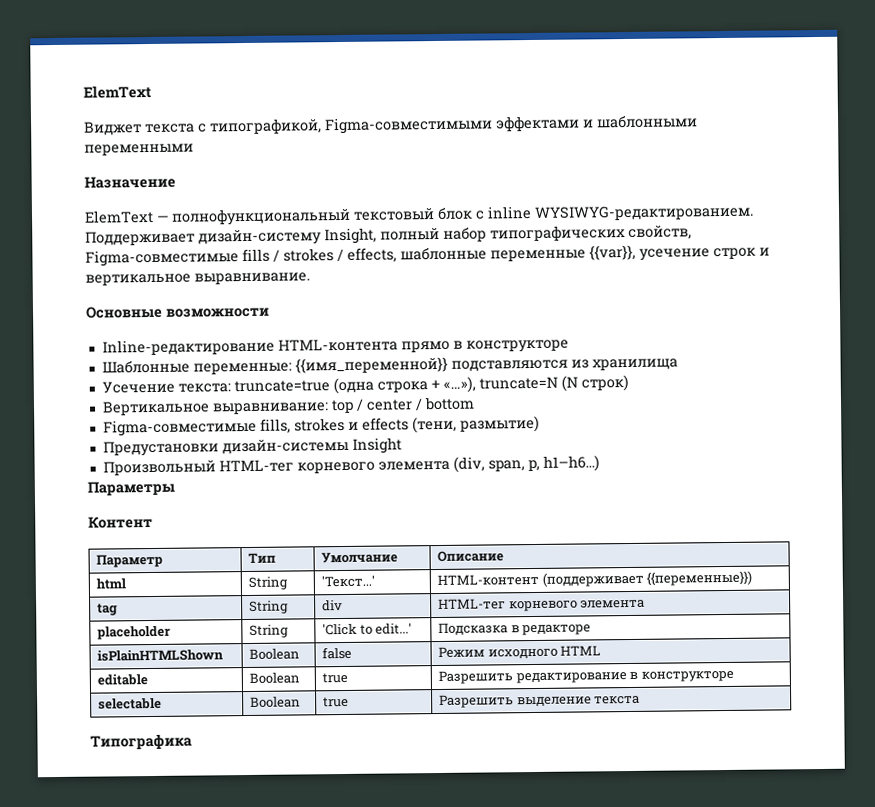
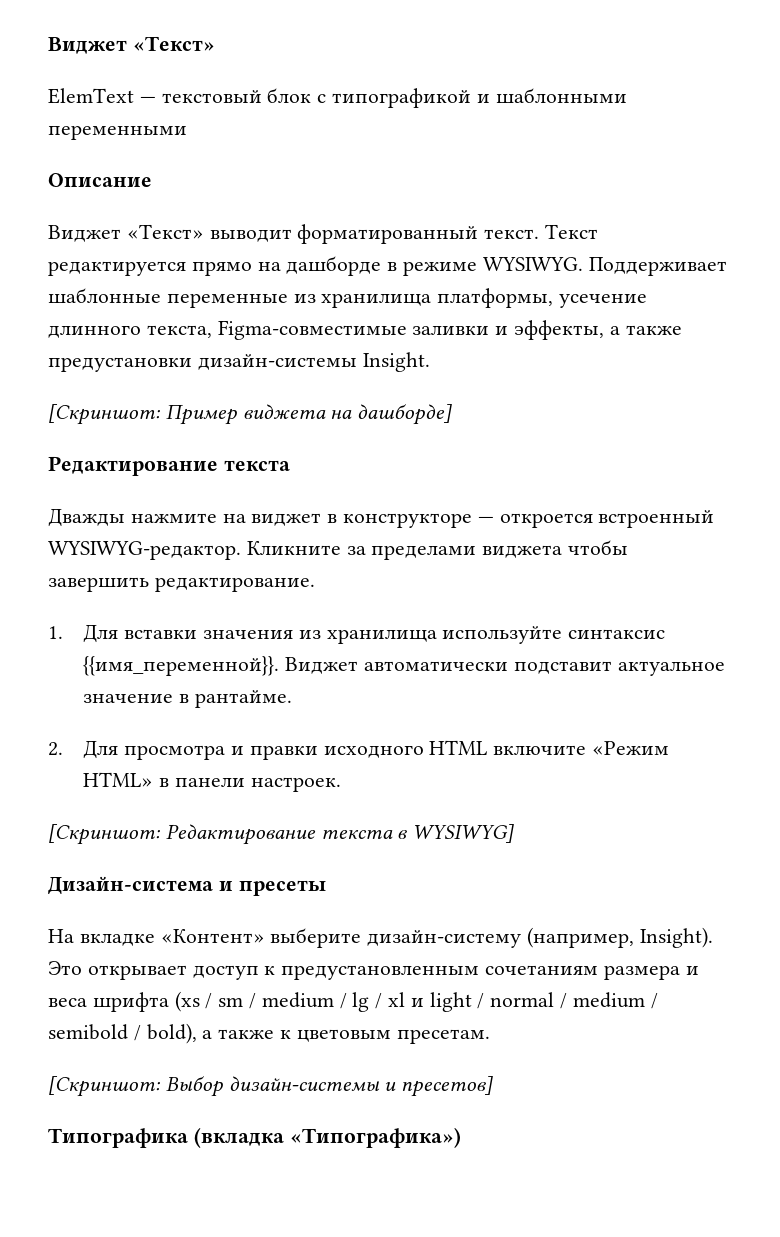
[83,84,152,99] [84,115,698,136] [84,143,194,156] [84,175,176,189] [84,204,754,226] [85,225,692,246] [85,244,770,267] [85,272,310,286] [85,305,270,319] [101,338,569,356] [101,356,678,375] [101,374,629,395] [101,396,475,416] [102,415,540,437] [102,437,402,457] [102,455,600,476] [87,480,175,496] [88,515,153,529] [96,553,164,568] [248,552,277,563] [321,551,399,564] [437,550,505,563] [96,578,127,590] [248,576,289,590] [321,575,376,588] [437,570,753,587] [97,603,119,616] [249,600,290,614] [322,599,344,612] [438,598,646,612] [97,625,172,640] [249,624,290,638] [322,623,413,636] [438,622,592,637] [97,649,225,662] [249,648,301,660] [322,646,353,660] [438,645,602,660] [97,674,149,686] [249,672,301,684] [322,672,349,684] [438,670,734,685] [98,697,163,710] [250,696,302,708] [323,696,350,708] [439,694,641,708] ElemText // Виджет текста с типографикой, Figma-совместимыми эффектами и шаблонными переменными // Назначение // ElemText — полнофункциональный текстовый блок с inline WYSIWYG-редактированием. Поддерживает дизайн-систему Insight, полный набор типографических свойств, Figma-совместимые fills / strokes / effects, шаблонные переменные {{var}}, усечение строк и вертикальное выравнивание. // Основные возможности // Inline-редактирование HTML-контента прямо в конструкторе // Шаблонные переменные: {{имя_переменной}} подставляются из хранилища // Усечение текста: truncate=true (одна строка + «…»), truncate=N (N строк) // Вертикальное выравнивание: top / center / bottom // Figma-совместимые fills, strokes и effects (тени, размытие) // Предустановки дизайн-системы Insight // Произвольный HTML-тег корневого элемента (div, span, p, h1–h6...) // Параметры // Контент // Параметр | Тип | Умолчание | Описание // html | String | 'Текст...' | HTML-контент (поддерживает {{переменные}}) // tag | String | div | HTML-тег корневого элемента // placeholder | String | 'Click to edit...' | Подсказка в редакторе // isPlainHTMLShown | Boolean | false | Режим исходного HTML // editable | Boolean | true | Разрешить редактирование в конструкторе // selectable | Boolean | true | Разрешить выделение текста -> [48,36,215,54] [48,88,627,108] [48,125,187,140] [48,173,152,187] [48,224,599,244] [48,256,727,276] [48,288,648,308] [48,320,682,340] [48,352,430,372] [48,404,453,425] [48,456,290,476] [48,508,715,528] [48,540,629,560] [48,577,315,592] [48,624,666,644] [83,656,725,676] [83,690,292,708] [48,740,670,760] [83,772,341,792] [48,824,515,845] [48,876,326,896] [48,927,713,948] [48,961,699,980] [48,991,658,1012] [48,1023,490,1044] [48,1076,494,1097] Виджет «Текст» // ElemText — текстовый блок с типографикой и шаблонными переменными // Описание // Виджет «Текст» выводит форматированный текст. Текст редактируется прямо на дашборде в режиме WYSIWYG. Поддерживает шаблонные переменные из хранилища платформы, усечение длинного текста, Figma-совместимые заливки и эффекты, а также предустановки дизайн-системы Insight. // [Скриншот: Пример виджета на дашборде] // Редактирование текста // Дважды нажмите на виджет в конструкторе — откроется встроенный WYSIWYG-редактор. Кликните за пределами виджета чтобы завершить редактирование. // 1. Для вставки значения из хранилища используйте синтаксис {{имя_переменной}}. Виджет автоматически подставит актуальное значение в рантайме. // 2. Для просмотра и правки исходного HTML включите «Режим HTML» в панели настроек. // [Скриншот: Редактирование текста в WYSIWYG] // Дизайн-система и пресеты // На вкладке «Контент» выберите дизайн-систему (например, Insight). Это открывает доступ к предустановленным сочетаниям размера и веса шрифта (xs / sm / medium / lg / xl и light / normal / medium / semibold / bold), а также к цветовым пресетам. // [Скриншот: Выбор дизайн-системы и пресетов]
(192, 741) none -> [193,1127,461,1148] (вкладка «Типографика»)

